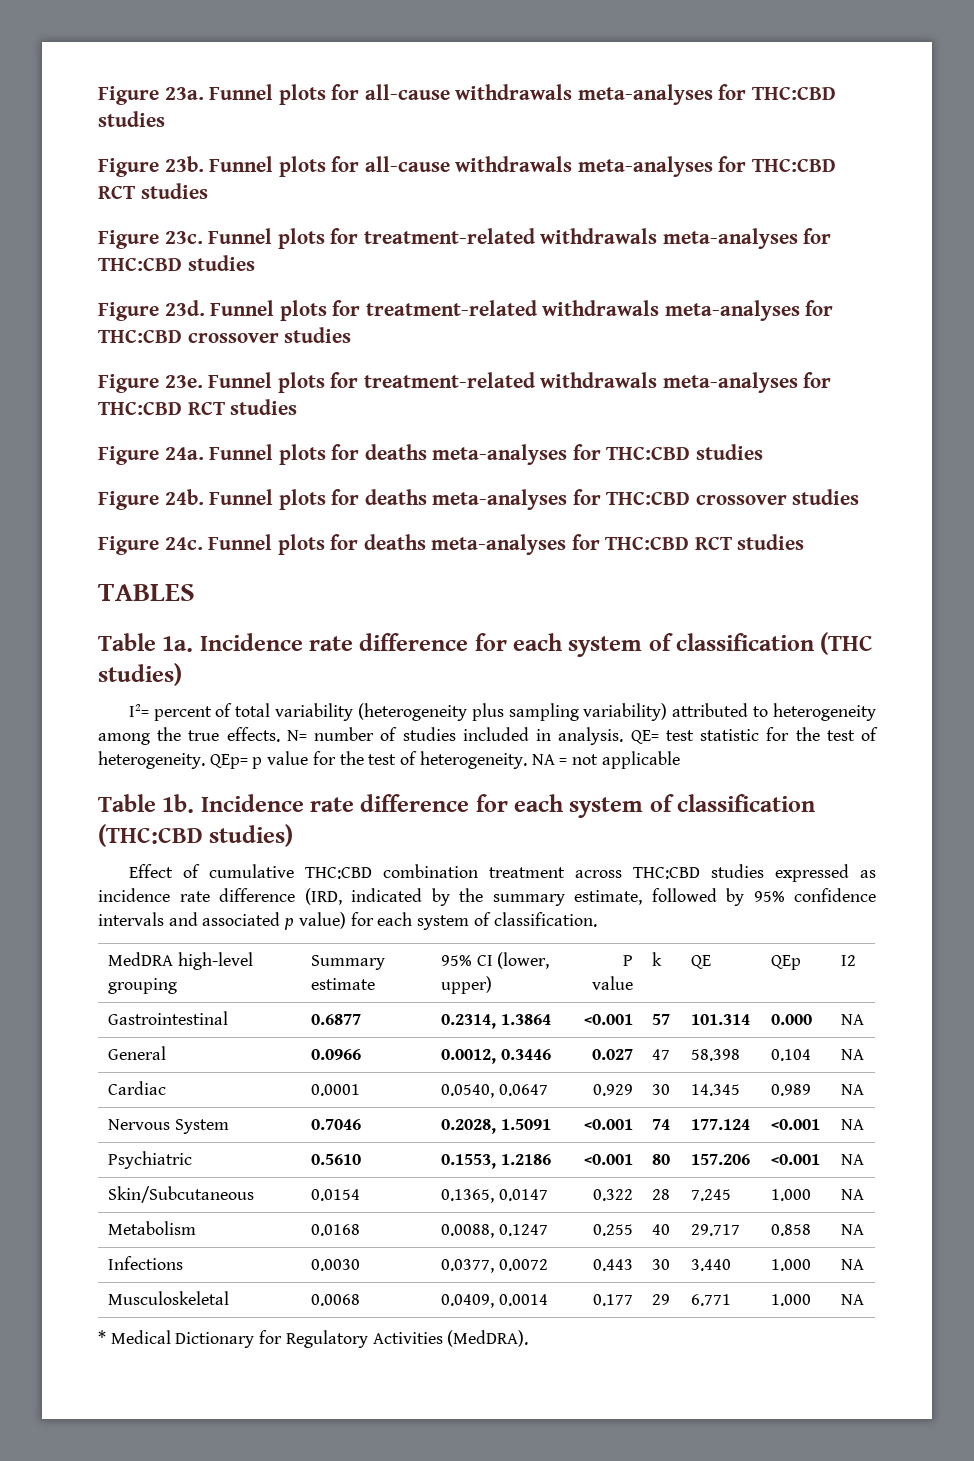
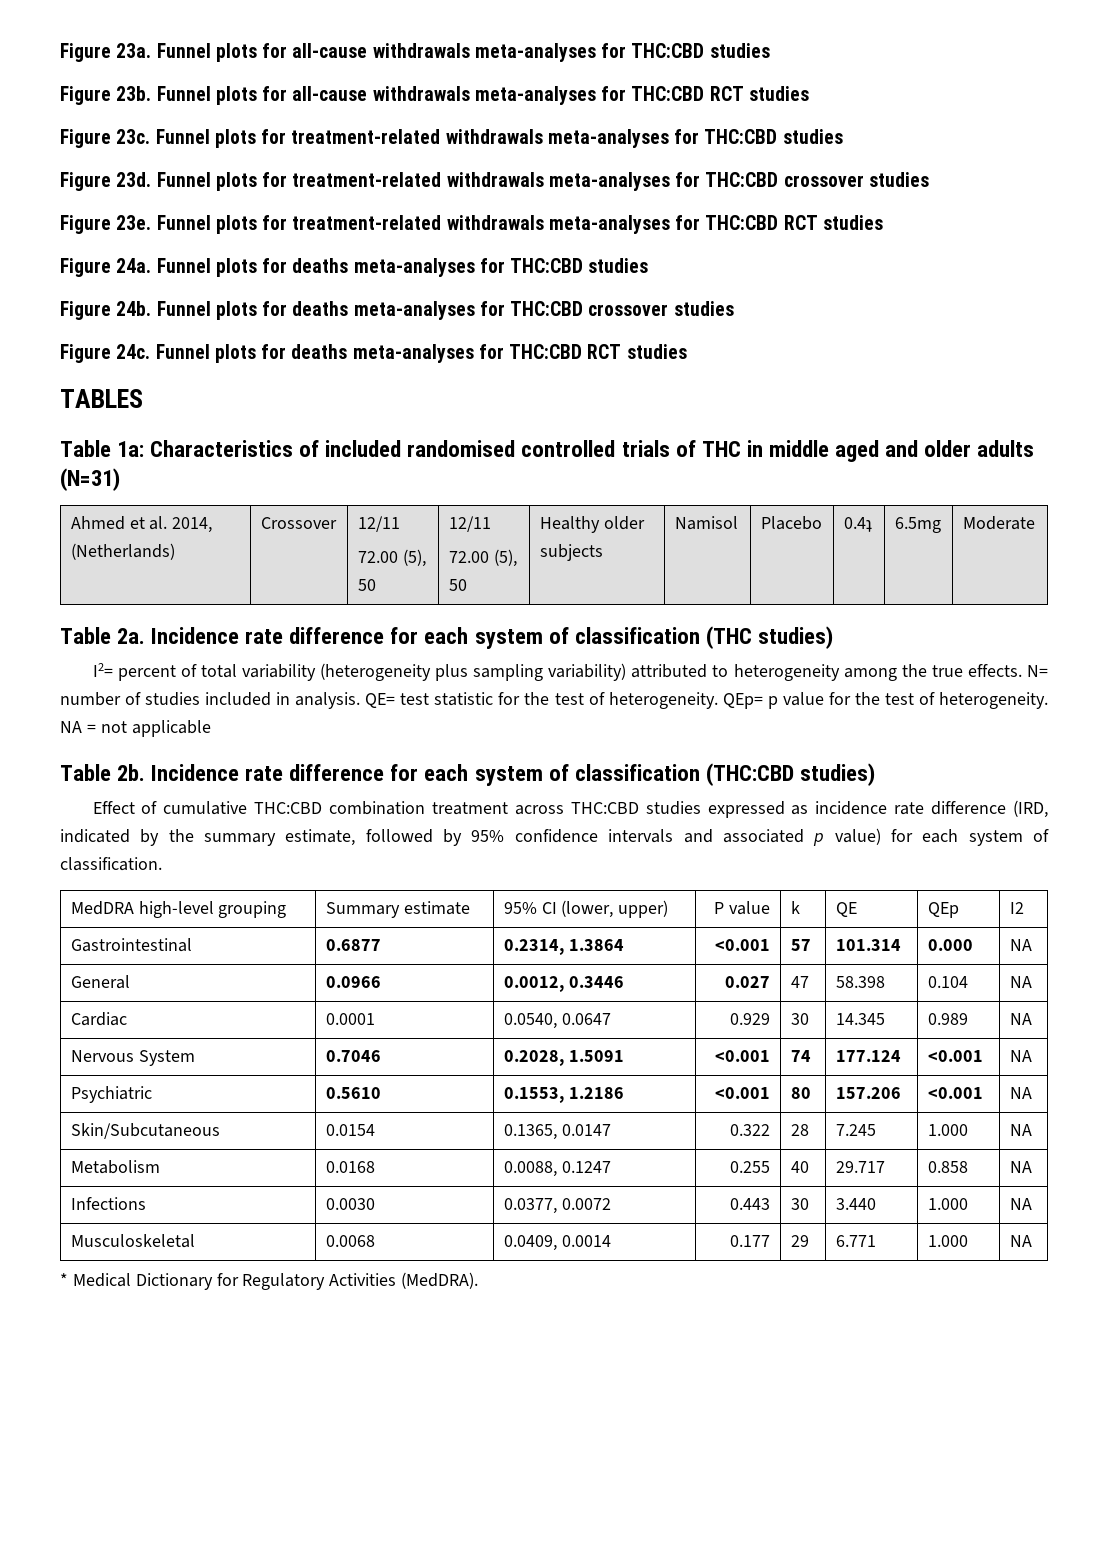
[162,636,194,652] 1a. -> [117,440,1035,462] [60,468,120,491] [70,516,213,533] [70,543,175,560] [260,517,337,529] [357,516,400,532] [357,549,426,567] [357,579,376,591] [448,516,491,532] [448,549,517,567] [448,579,467,591] [539,516,645,533] [539,544,603,561] [674,516,738,530] [760,516,822,530] [843,517,872,532] [894,517,941,533] [962,516,1035,530] [60,627,146,644] 1a: Characteristics of included randomised controlled trials of THC in middle aged and older adults (N=31) // Ahmed et al. 2014, (Netherlands) | Crossover | 12/11 // 72.00 (5), 50 | 12/11 // 72.00 (5), 50 | Healthy older subjects | Namisol | Placebo | 0.4ʇ | 6.5mg | Moderate // Table 2a.
[162,794,195,813] 1b. -> [117,764,146,781] 2b.

